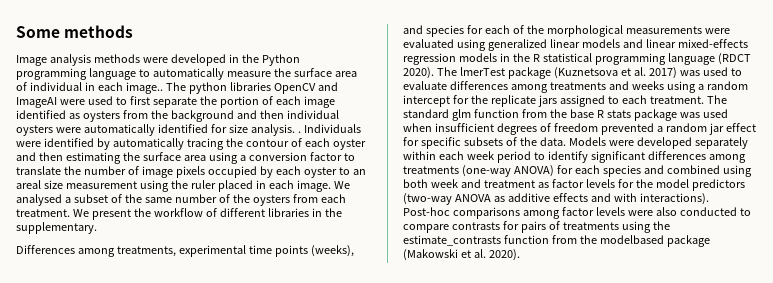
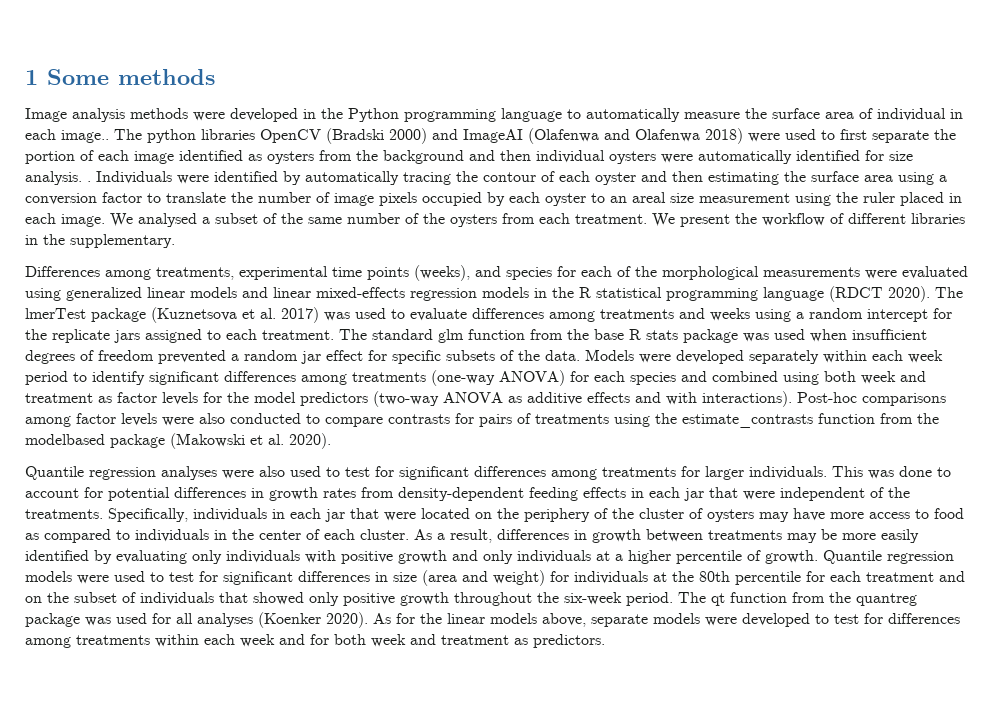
(16, 32) none -> [25,70,38,85] 1
[317,82,338,91] [16,97,57,108] and ImageAI -> [326,128,743,144] (Bradski 2000) and ImageAI (Olafenwa and Olafenwa 2018)
(520, 255) none -> [25,466,951,480] [25,487,910,501] [25,508,964,522] [25,529,919,543] [25,550,954,564] [25,570,965,586] [25,592,917,606] [25,612,960,628] [25,634,605,648] // Quantile regression analyses were also used to test for significant differences among treatments for larger individuals. This was done to account for potential differences in growth rates from density-dependent feeding effects in each jar that were independent of the treatments. Specifically, individuals in each jar that were located on the periphery of the cluster of oysters may have more access to food as compared to individuals in the center of each cluster. As a result, differences in growth between treatments may be more easily identified by evaluating only individuals with positive growth and only individuals at a higher percentile of growth. Quantile regression models were used to test for significant differences in size (area and weight) for individuals at the 80th percentile for each treatment and on the subset of individuals that showed only positive growth throughout the six-week period. The qt function from the quantreg package was used for all analyses (Koenker 2020). As for the linear models above, separate models were developed to test for differences among treatments within each week and for both week and treatment as predictors.

